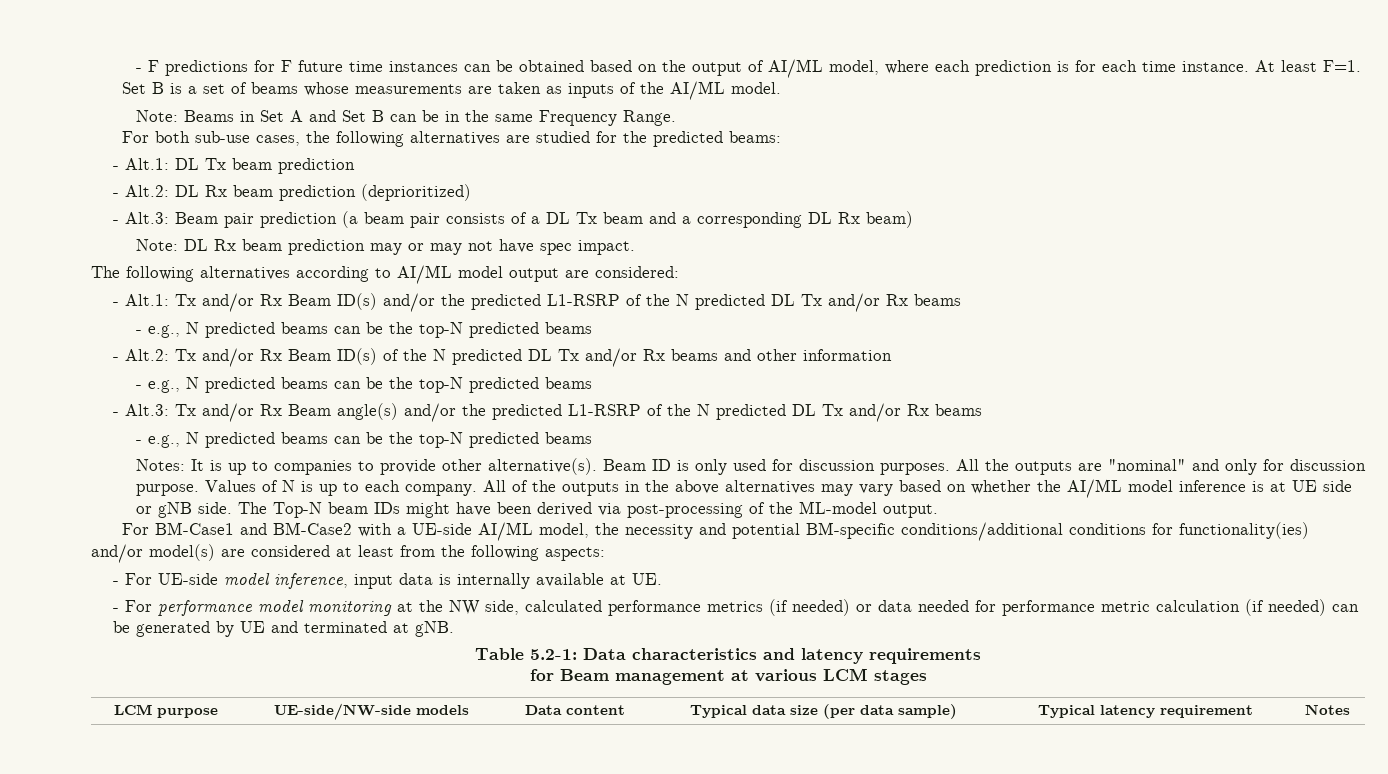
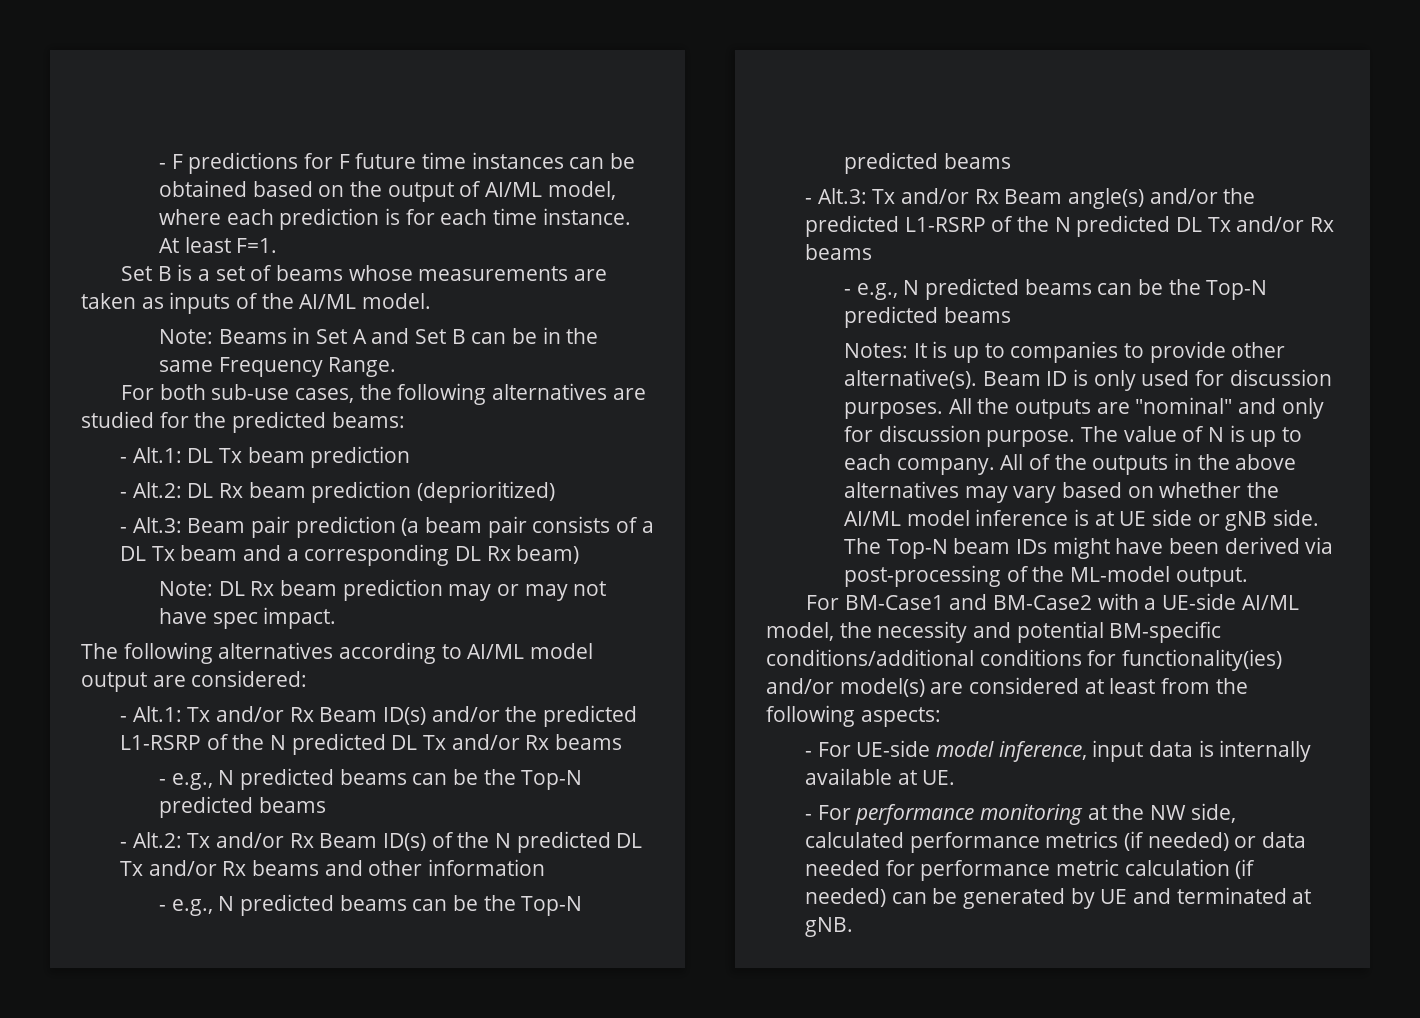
[418,322,463,338] top-N -> [521,770,583,790] Top-N
[418,377,463,393] top-N -> [521,896,583,916] Top-N
[418,432,463,448] top-N -> [1206,280,1268,300] Top-N
[204,480,256,492] Values -> [1081,426,1177,442] The value
[258,600,305,612] model -> (975, 814) none
[475,648,981,664] [529,668,927,685] [113,704,218,718] [273,703,469,720] [524,705,625,715] [690,704,957,719] [1037,705,1253,718] [1304,704,1350,715] // Table 5.2-1: Data characteristics and latency requirements // for Beam management at various LCM stages // LCM purpose | UE-side/NW-side models | Data content | Typical data size (per data sample) | Typical latency requirement | Notes -> (854, 927) none

